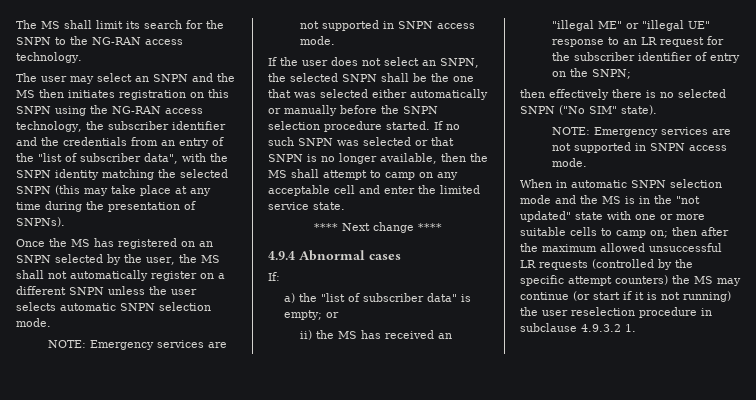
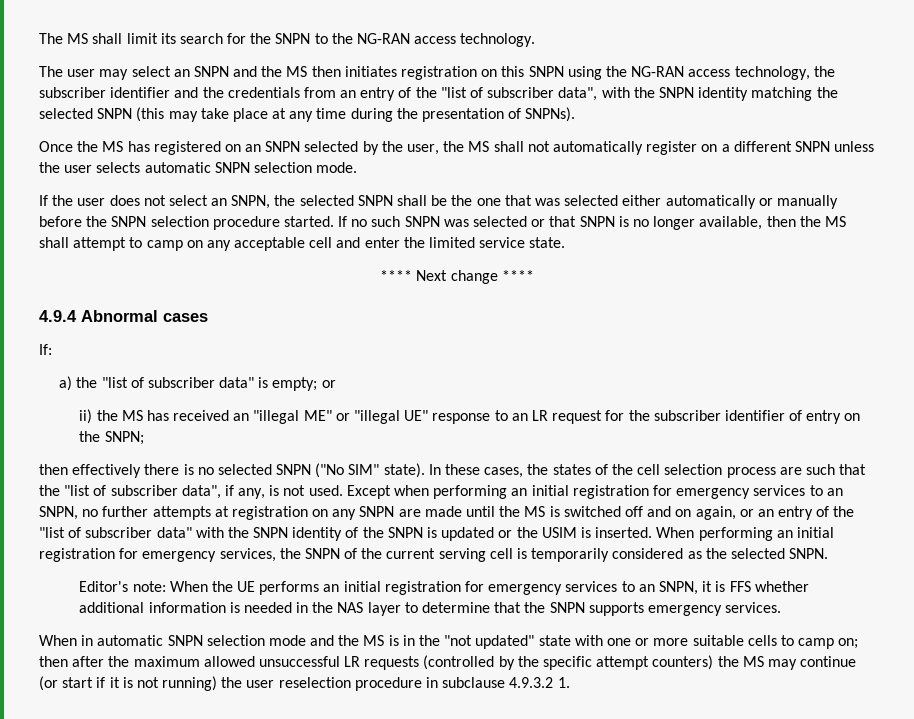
[48,340,228,350] [300,20,476,31] [300,36,336,45] // NOTE: Emergency services are not supported in SNPN access mode. -> (358, 167) none
[552,127,732,137] [552,142,728,153] [552,158,588,167] // NOTE: Emergency services are not supported in SNPN access mode. -> [428,464,867,478] [39,485,843,499] [39,506,855,520] [39,527,834,541] [39,548,829,562] [79,581,809,595] [79,602,782,616] In these cases, the states of the cell selection process are such that the "list of subscriber data", if any, is not used. Except when performing an initial registration for emergency services to an SNPN, no further attempts at registration on any SNPN are made until the MS is switched off and on again, or an entry of the "list of subscriber data" with the SNPN identity of the SNPN is updated or the USIM is inserted. When performing an initial registration for emergency services, the SNPN of the current serving cell is temporarily considered as the selected SNPN. // Editor's note: When the UE performs an initial registration for emergency services to an SNPN, it is FFS whether additional information is needed in the NAS layer to determine that the SNPN supports emergency services.

